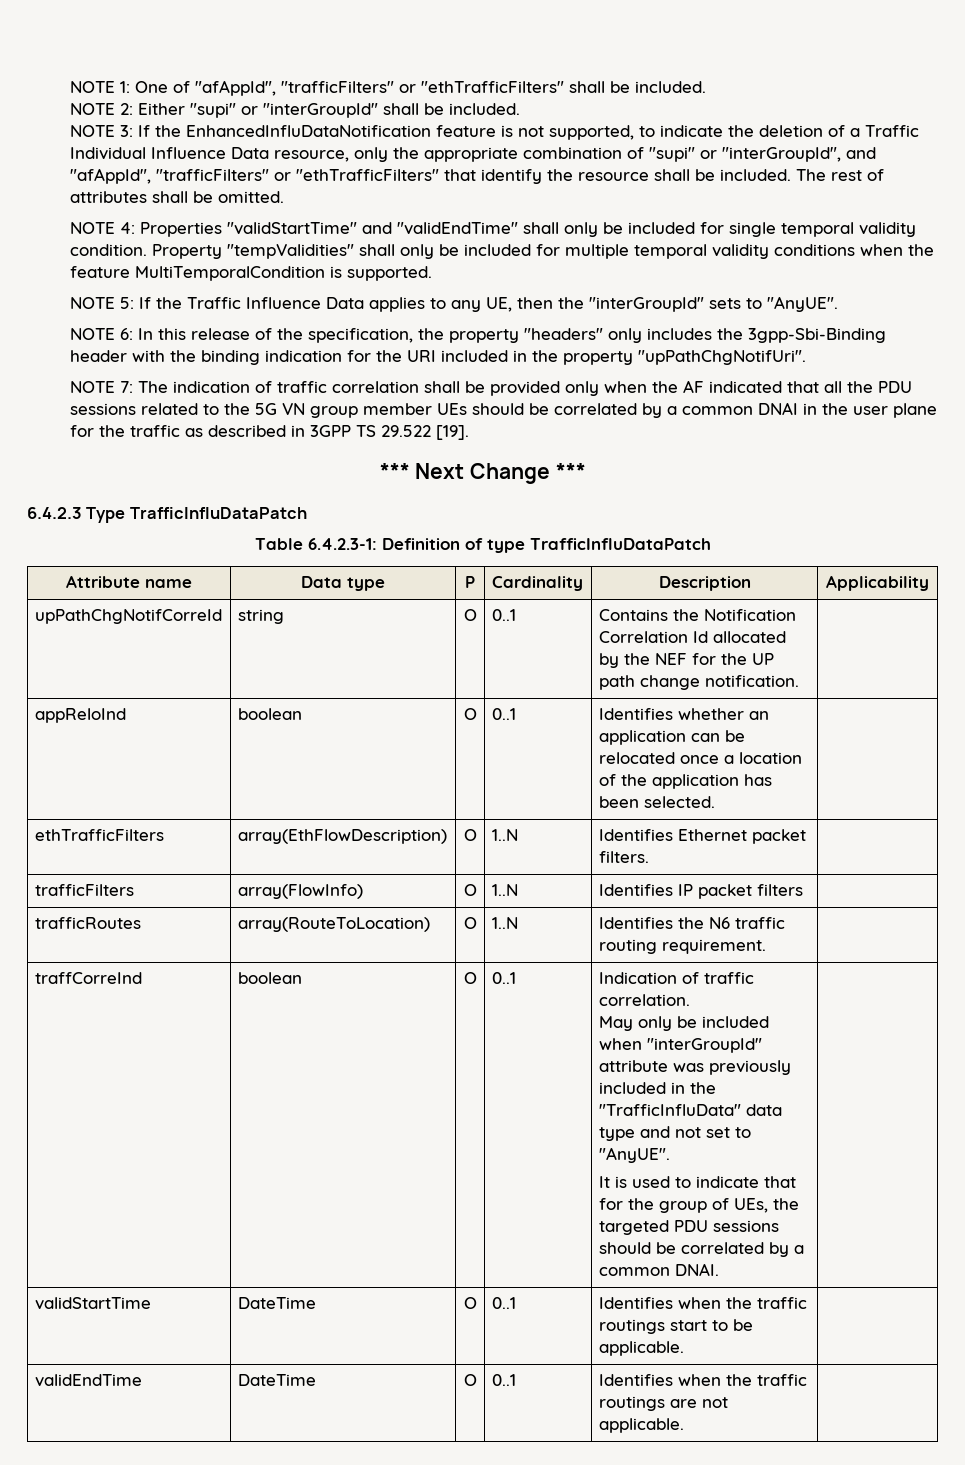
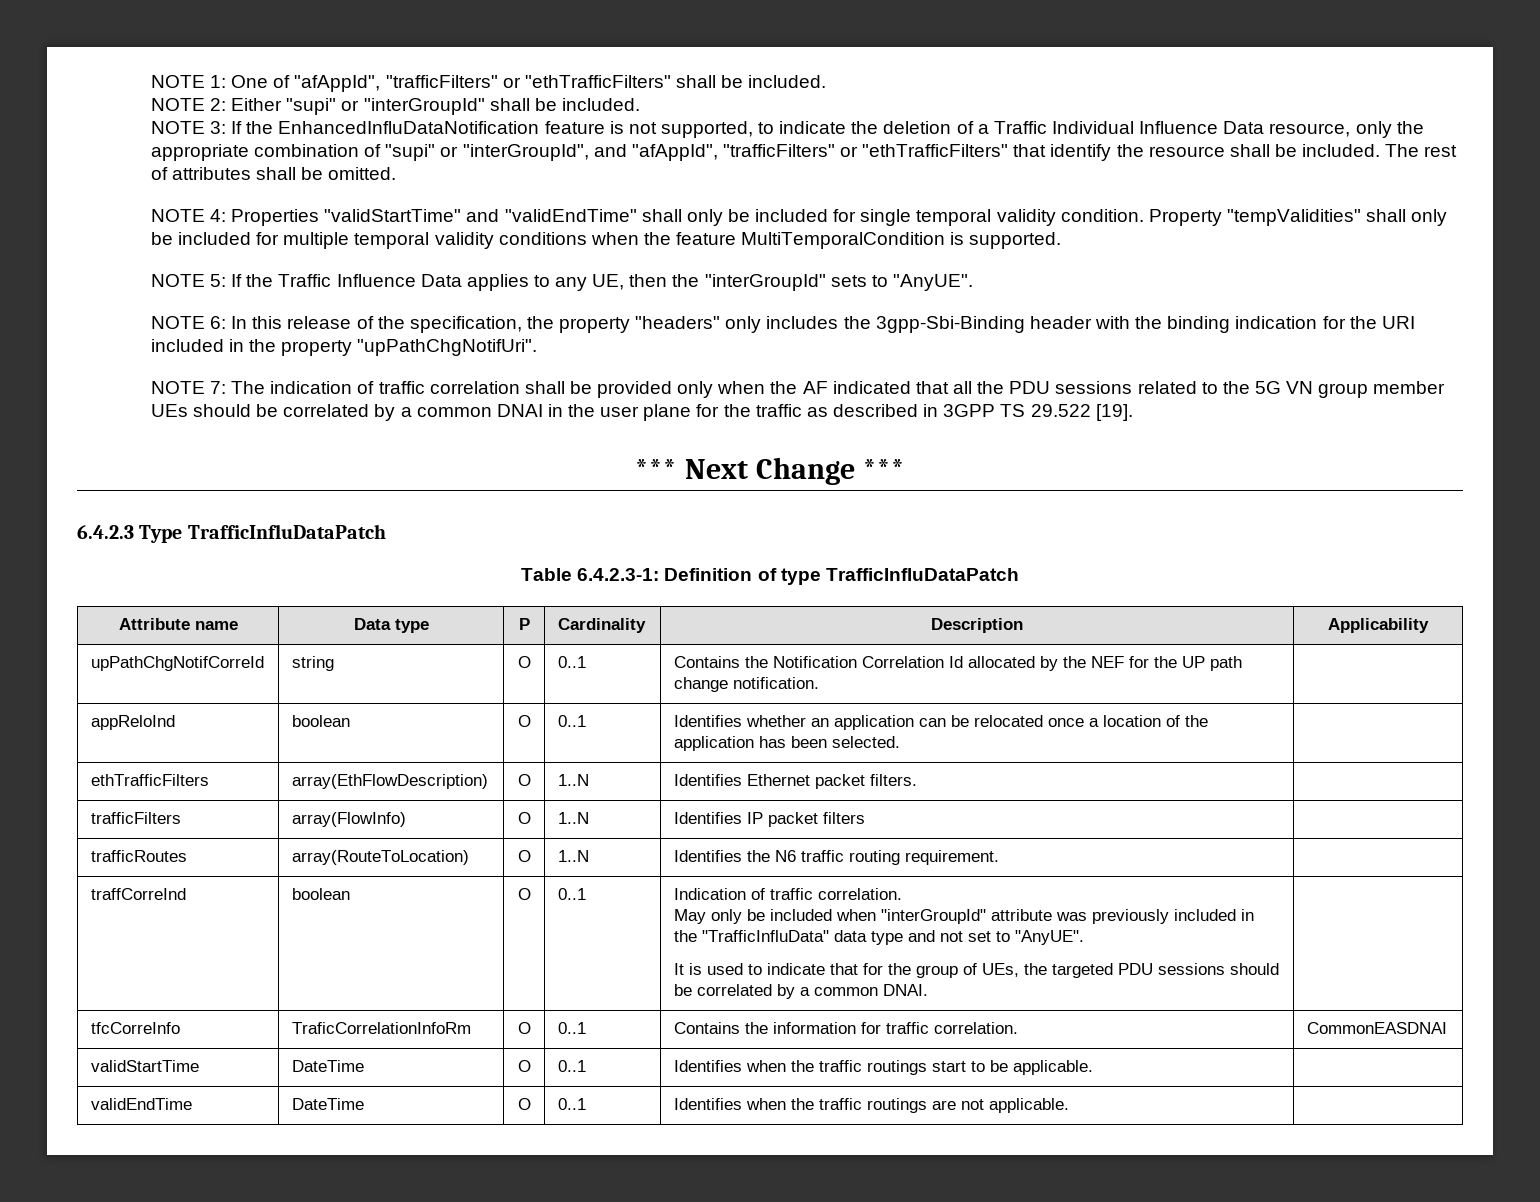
(719, 1269) none -> [90,1022,180,1034] [291,1022,471,1034] [517,1022,531,1034] [557,1022,586,1034] [673,1022,1018,1034] [1306,1022,1447,1034] // tfcCorreInfo | TraficCorrelationInfoRm | O | 0..1 | Contains the information for traffic correlation. | CommonEASDNAI

